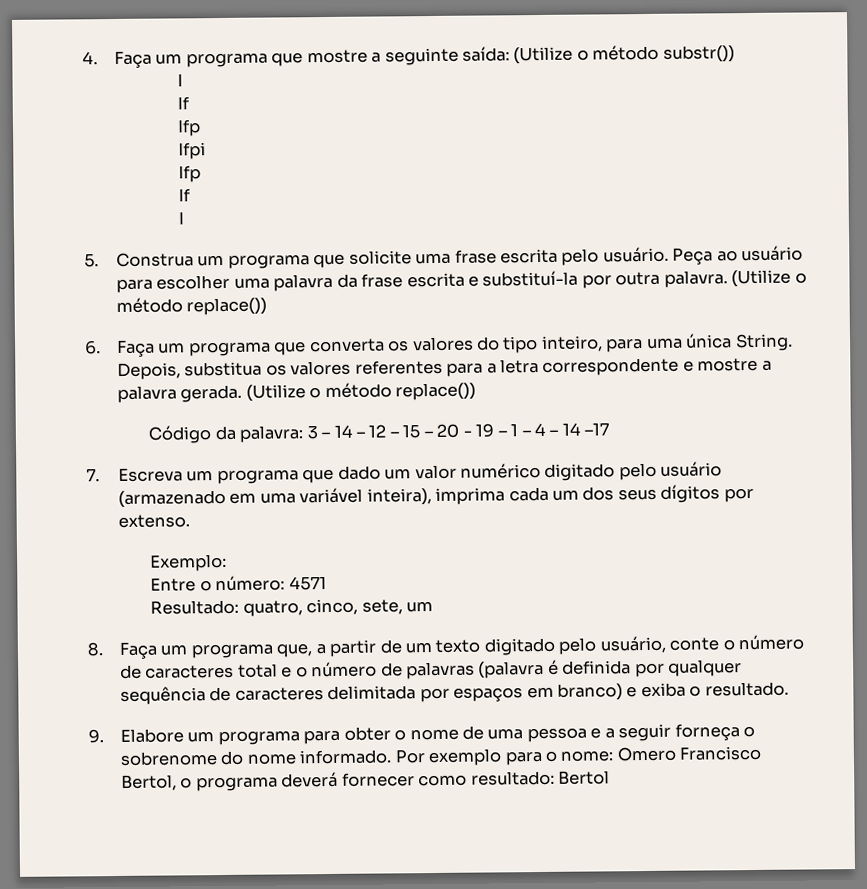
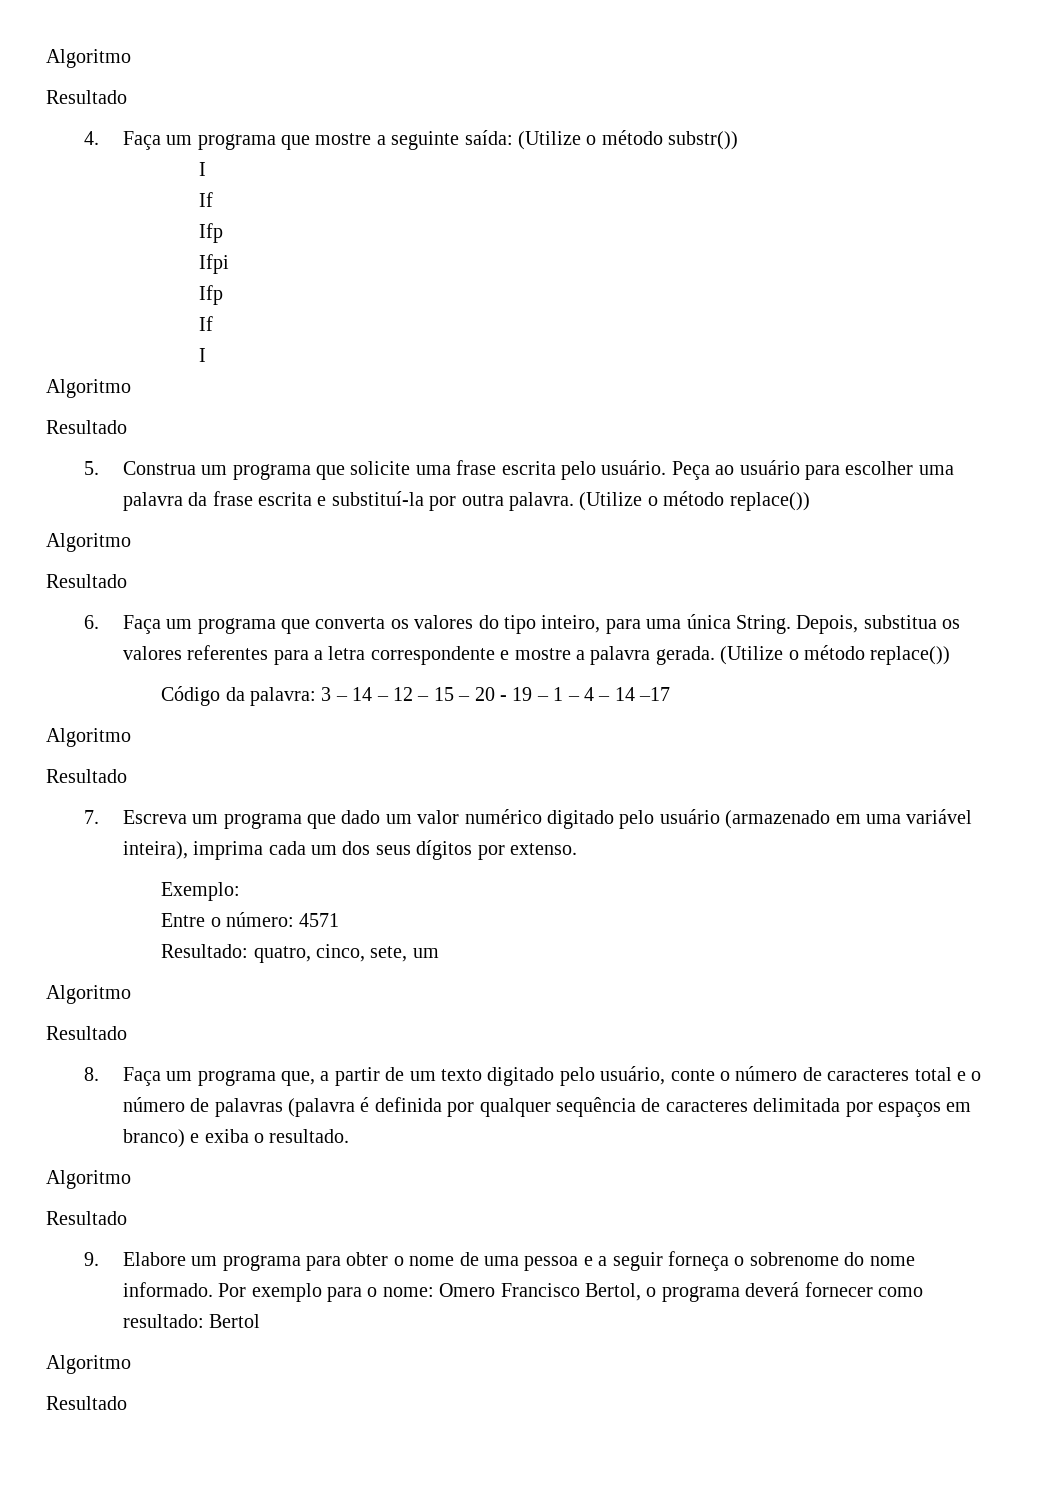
(82, 58) none -> [46,49,131,68] [46,90,127,104] Algoritmo // Resultado //
(184, 218) none -> [46,379,131,398] [46,420,127,434] // Algoritmo // Resultado
(268, 306) none -> [46,533,131,552] [46,574,127,588] // Algoritmo // Resultado
(610, 429) none -> [46,728,131,747] [46,769,127,783] // Algoritmo // Resultado
(434, 607) none -> [46,985,131,1004] [46,1026,127,1040] // Algoritmo // Resultado
(789, 689) none -> [46,1170,131,1189] [46,1211,127,1225] // Algoritmo // Resultado
(611, 777) none -> [46,1355,131,1374] [46,1396,127,1410] // Algoritmo // Resultado

